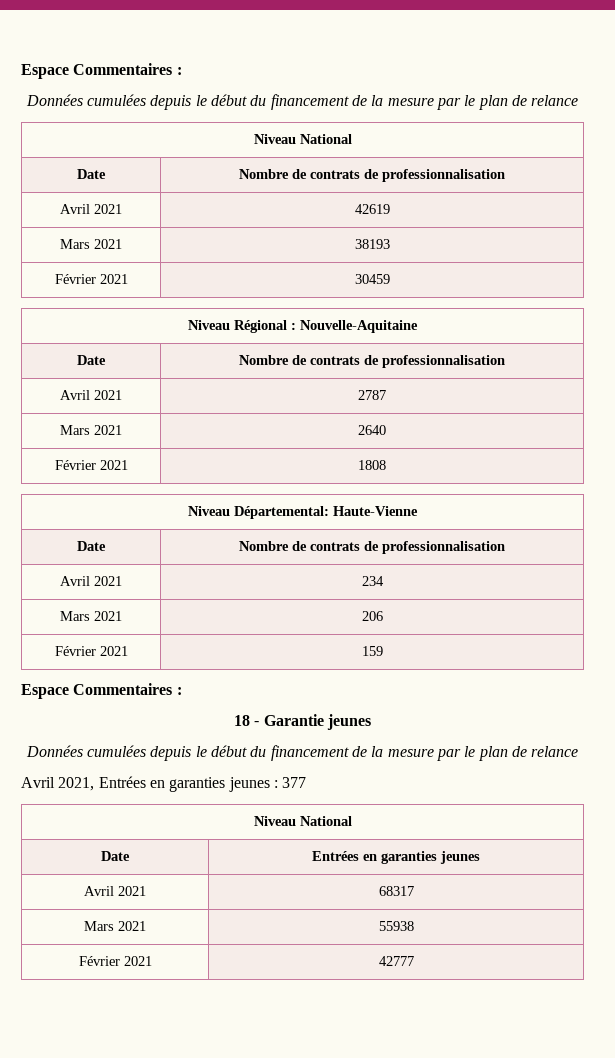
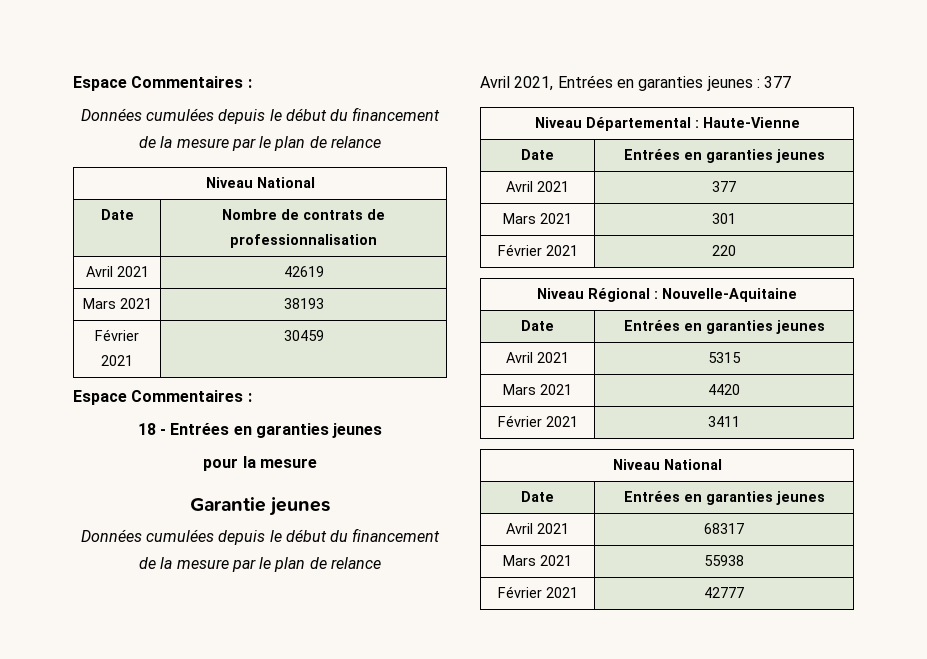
[188,320,418,333] [77,355,106,365] [239,355,505,368] [60,390,122,400] [357,390,386,400] [60,425,122,435] [357,425,386,435] [54,460,128,470] [357,460,386,470] [188,506,418,519] [77,541,106,551] [239,541,505,554] [60,576,122,586] [361,576,384,586] [60,611,122,621] [361,611,383,621] [54,646,128,656] [361,646,383,656] // Niveau Régional : Nouvelle-Aquitaine // Date | Nombre de contrats de professionnalisation // Avril 2021 | 2787 // Mars 2021 | 2640 // Février 2021 | 1808 // Niveau Départemental: Haute-Vienne // Date | Nombre de contrats de professionnalisation // Avril 2021 | 234 // Mars 2021 | 206 // Février 2021 | 159 -> (324, 335) none
(260, 723) none -> [170,423,383,438] [203,456,317,471] Entrées en garanties jeunes // pour la mesure //
(307, 782) none -> [534,117,800,131] [521,149,554,160] [623,149,825,163] [506,181,569,192] [712,181,736,192] [503,213,572,224] [712,213,736,224] [497,244,578,256] [712,245,736,256] [537,288,797,302] [521,320,554,331] [623,320,825,334] [506,352,569,363] [708,352,741,363] [503,384,572,395] [708,384,740,395] [497,415,578,427] [708,416,740,427] // Niveau Départemental : Haute-Vienne // Date | Entrées en garanties jeunes // Avril 2021 | 377 // Mars 2021 | 301 // Février 2021 | 220 // Niveau Régional : Nouvelle-Aquitaine // Date | Entrées en garanties jeunes // Avril 2021 | 5315 // Mars 2021 | 4420 // Février 2021 | 3411

